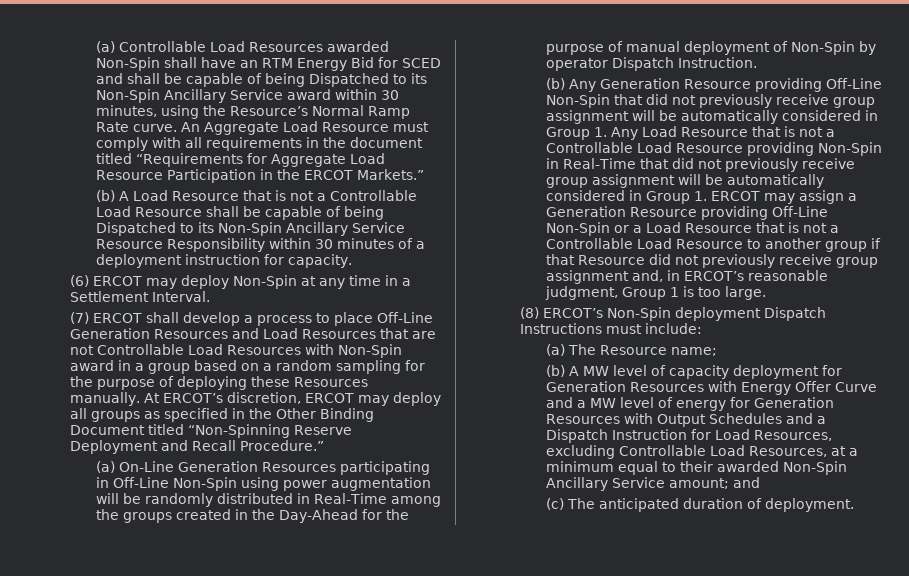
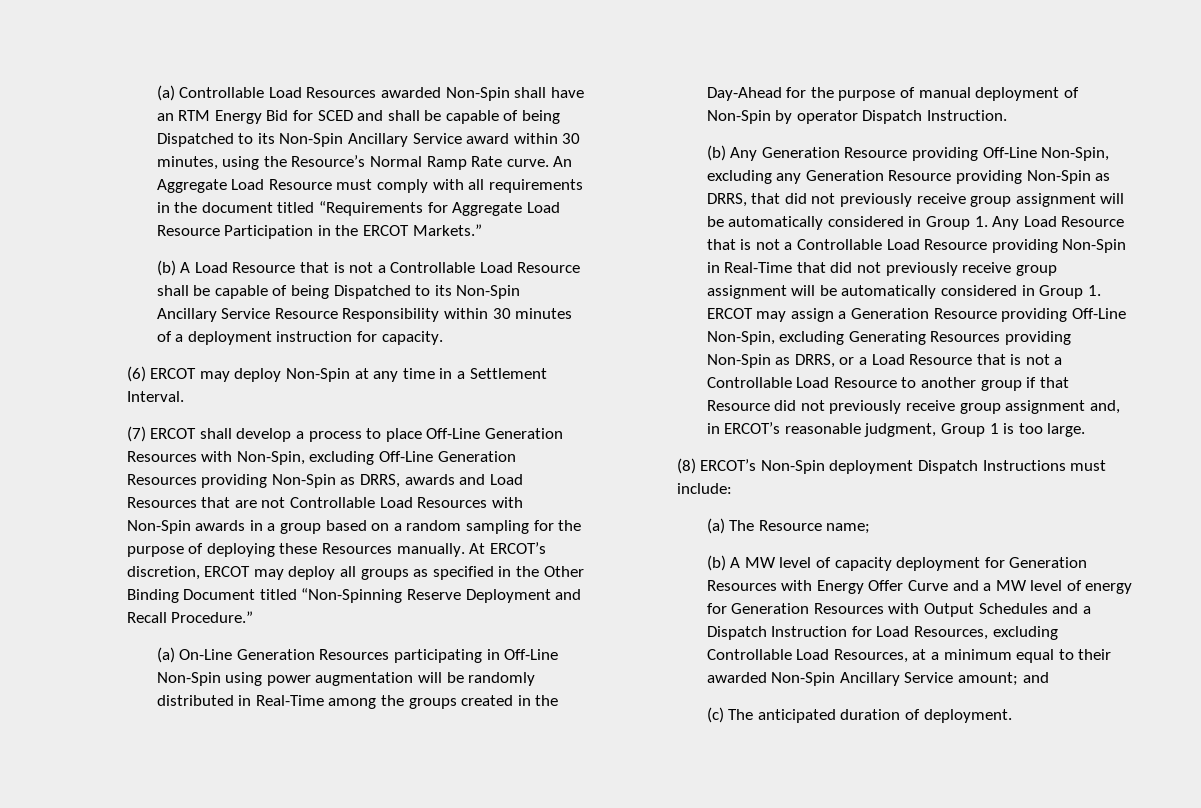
(228, 334) none -> [201,451,516,465] [126,474,455,488] with Non-Spin, excluding Off-Line Generation Resources providing Non-Spin as DRRS, awards
[69,360,114,371] award -> [195,520,246,531] awards
[545,94,610,108] Non-Spin -> [1041,147,1110,161] [706,170,1111,184] [706,193,747,207] Non-Spin, excluding any Generation Resource providing Non-Spin as DRRS,
[545,222,610,236] Non-Spin -> [706,331,1071,345] [706,354,835,368] Non-Spin, excluding Generating Resources providing Non-Spin as DRRS,

